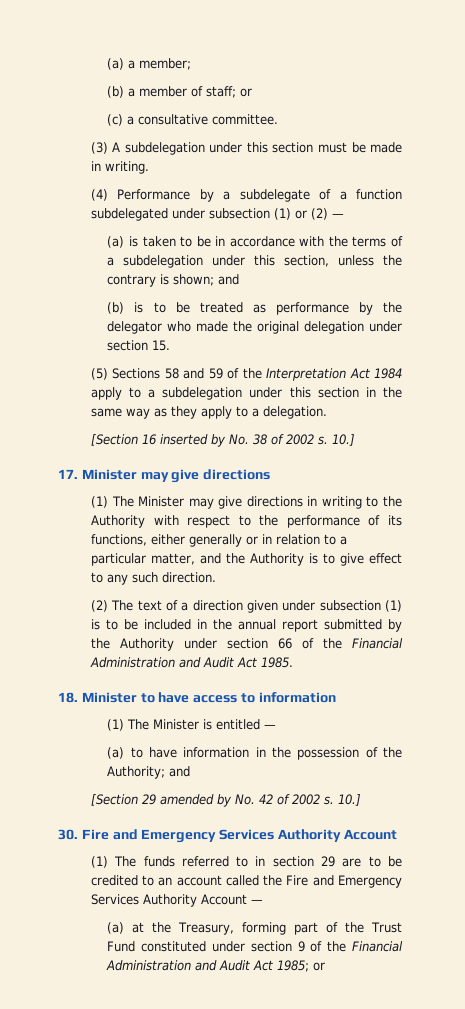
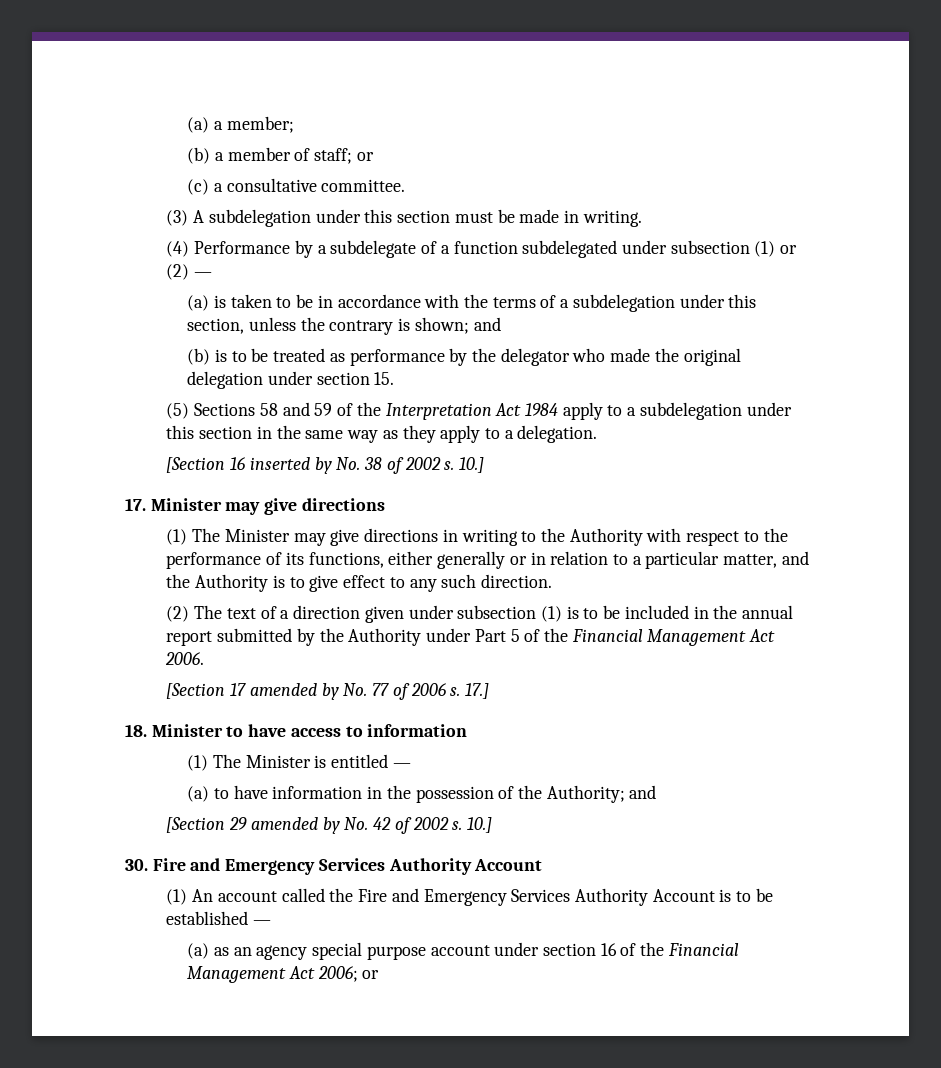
[226,638,404,649] [89,657,293,668] section 66 of the Financial Administration and Audit Act 1985. -> [474,628,776,646] [165,652,205,665] [166,683,489,700] Part 5 of the Financial Management Act 2006. // [Section 17 amended by No. 77 of 2006 s. 17.]
[114,856,403,867] [90,875,173,886] The funds referred to in section 29 are to be credited to an -> [192,889,214,902] An
[250,899,263,904] [107,922,403,935] [107,941,403,952] [106,960,310,972] — // (a) at the Treasury, forming part of the Trust Fund constituted under section 9 of the Financial Administration and Audit Act 1985; -> [719,888,773,902] [166,911,272,925] [187,942,739,960] [187,966,358,983] is to be established — // (a) as an agency special purpose account under section 16 of the Financial Management Act 2006;

